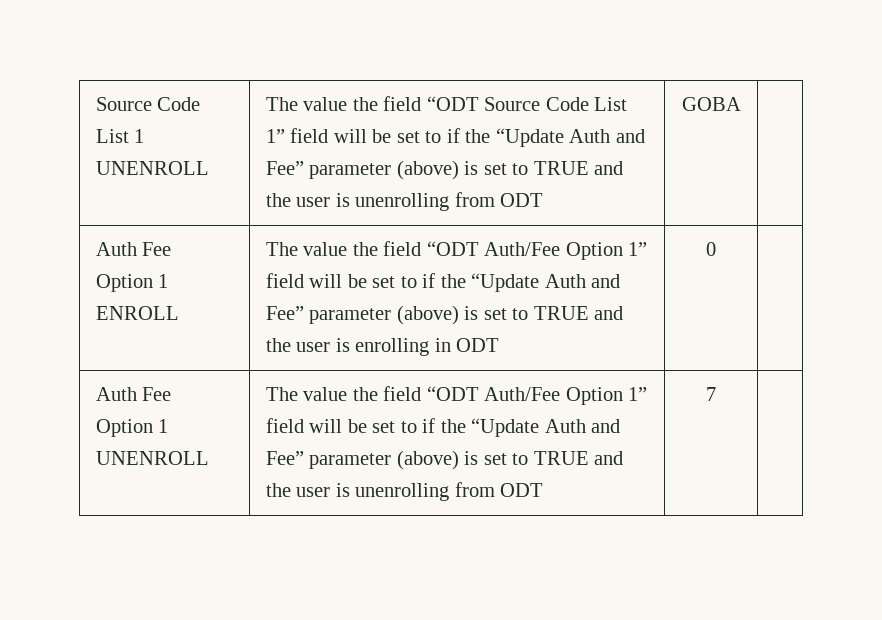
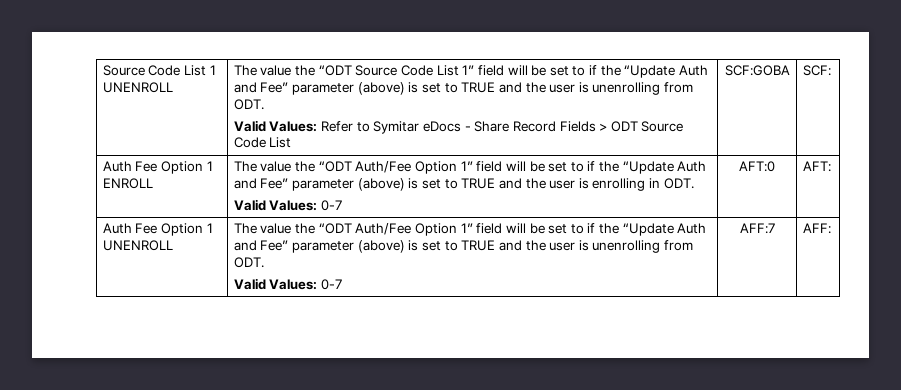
[383,96,422,111] field -> (316, 70) none
[500,193,544,207] [681,97,741,111] ODT | GOBA | -> [233,99,264,110] [233,120,684,134] [233,137,292,148] [724,65,790,76] [802,65,831,76] ODT. // Valid Values: Refer to Symitar eDocs - Share Record Fields > ODT Source Code List | SCF:GOBA | SCF:
[383,241,422,256] field -> (316, 166) none
[456,338,500,352] [706,242,716,256] ODT | 0 | -> [663,178,694,189] [233,199,343,211] [739,161,775,172] [802,161,831,172] ODT. // Valid Values: 0-7 | AFT:0 | AFT:
[383,386,422,401] field -> (316, 228) none
[500,483,544,497] [706,387,716,401] ODT | 7 | -> [233,257,264,268] [233,278,343,290] [739,223,775,234] [802,223,831,234] ODT. // Valid Values: 0-7 | AFF:7 | AFF:

